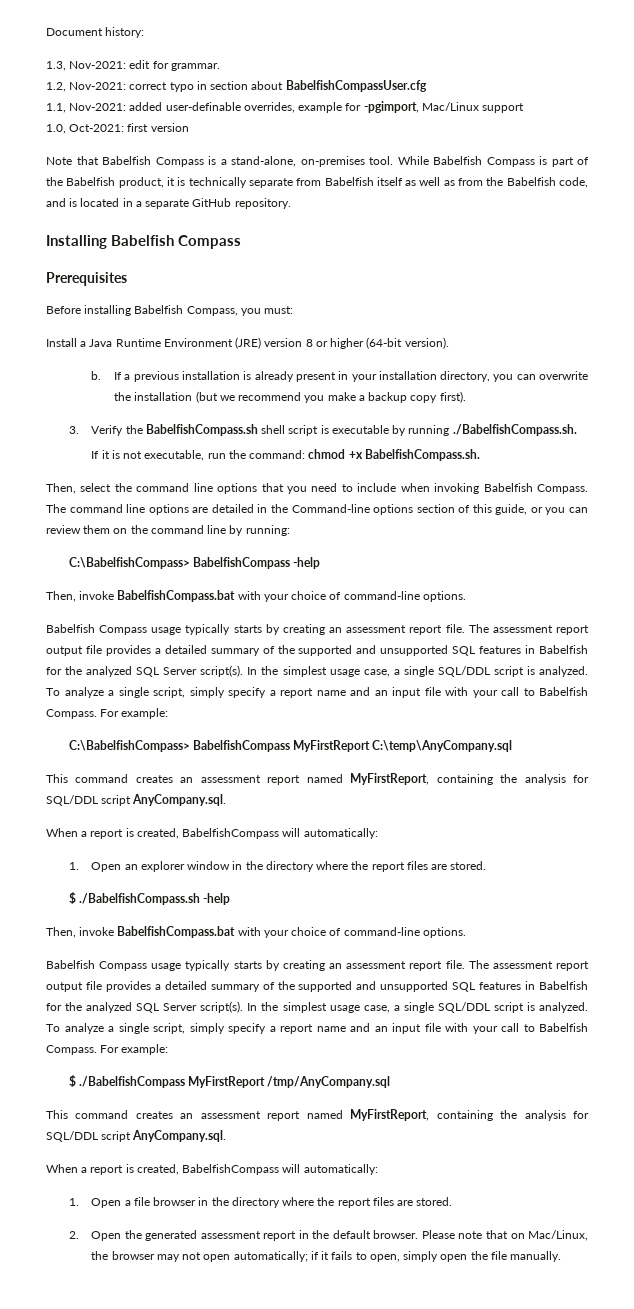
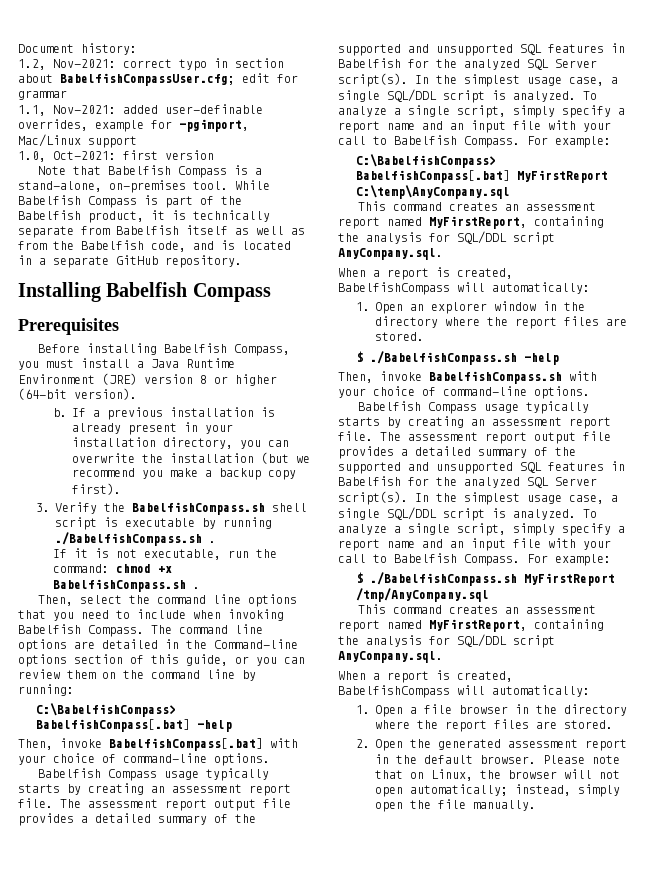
[46,60,220,71] // 1.3, Nov-2021: edit for grammar. -> (137, 49) none
[285,80,427,92] BabelfishCompassUser.cfg -> [60,73,298,86] [18,90,67,100] BabelfishCompassUser.cfg; edit for grammar
[264,306,294,314] [46,338,77,347] must: // Install -> [46,358,130,368] must install
[452,424,577,436] ./BabelfishCompass.sh. -> [54,532,216,546] ./BabelfishCompass.sh .
[364,449,480,461] BabelfishCompass.sh. -> [53,579,201,592] BabelfishCompass.sh .
[192,557,321,569] [46,590,236,602] BabelfishCompass -help // Then, invoke BabelfishCompass.bat -> [35,719,232,732] [18,738,263,751] BabelfishCompass[.bat] -help // Then, invoke BabelfishCompass[.bat]
[192,740,290,752] BabelfishCompass -> [355,170,510,183] BabelfishCompass[.bat]
[117,926,236,938] BabelfishCompass.bat -> [429,371,562,384] BabelfishCompass.sh
[78,1076,185,1088] ./BabelfishCompass -> [369,572,517,586] ./BabelfishCompass.sh
[527,1230,588,1241] Mac/Linux, -> [430,769,473,781] Linux,
[156,1254,180,1262] may -> [563,769,592,779] will
[310,1251,400,1262] if it fails to open, -> [514,784,571,796] instead,

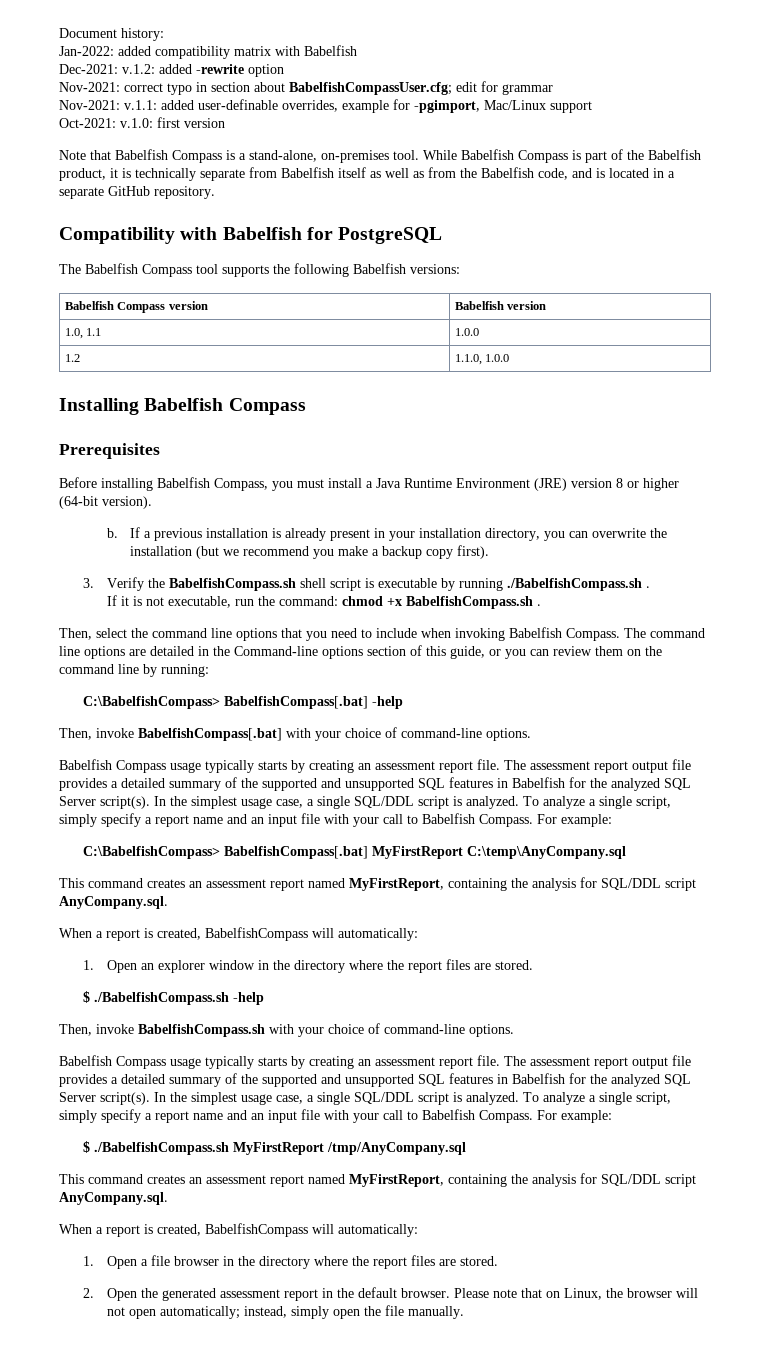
[18,59,46,70] 1.2, -> [59,45,357,59] [59,64,284,77] Jan-2022: added compatibility matrix with Babelfish // Dec-2021: v.1.2: added -rewrite option //
[18,105,116,116] 1.1, Nov-2021: -> [59,100,157,110] Nov-2021: v.1.1:
[18,151,116,162] 1.0, Oct-2021: -> [59,118,153,128] Oct-2021: v.1.0:
(242, 261) none -> [59,227,443,244] [59,263,460,277] [64,301,208,313] [454,301,547,310] [64,328,102,339] [454,328,479,336] [64,354,80,362] [454,354,510,365] // Compatibility with Babelfish for PostgreSQL // The Babelfish Compass tool supports the following Babelfish versions: // Babelfish Compass version | Babelfish version // 1.0, 1.1 | 1.0.0 // 1.2 | 1.1.0, 1.0.0

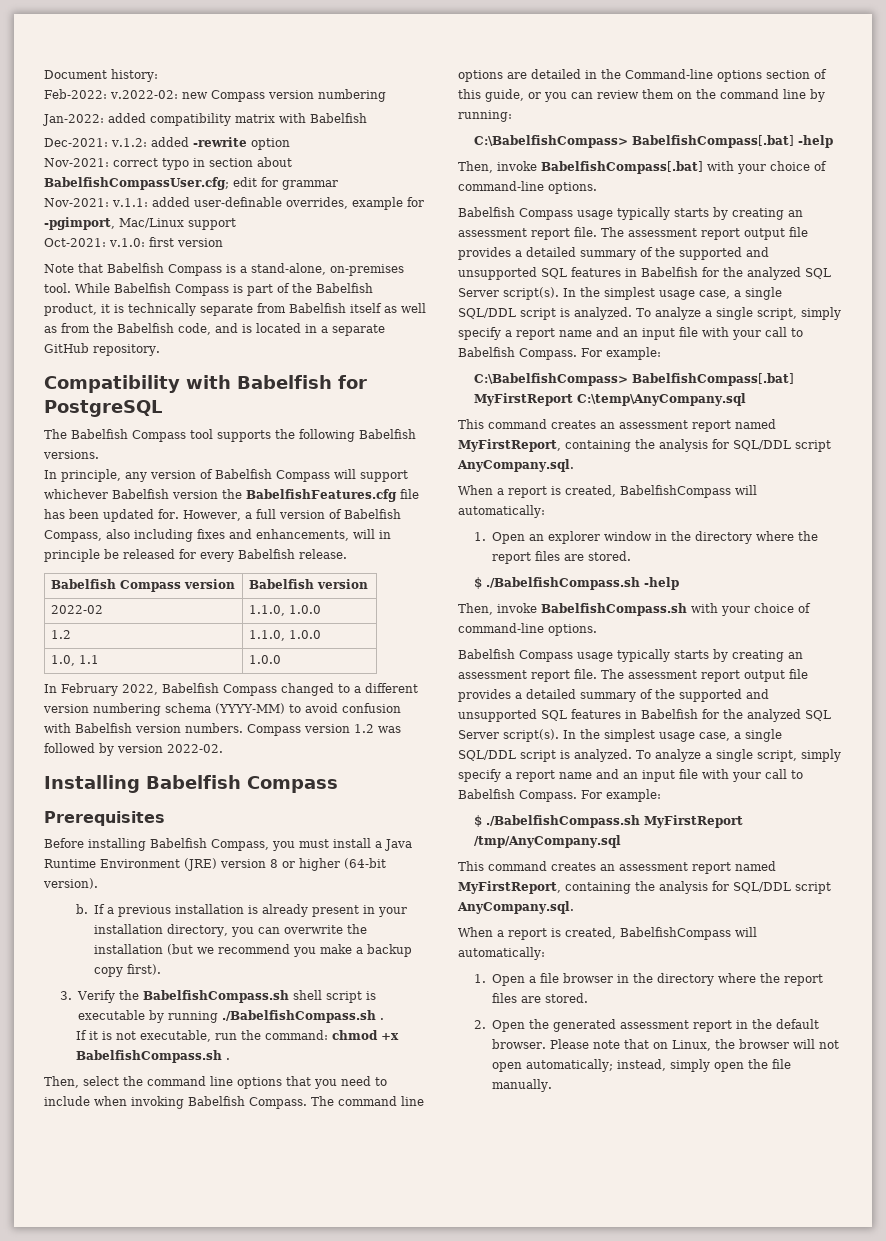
(164, 34) none -> [44,89,386,102] // Feb-2022: v.2022-02: new Compass version numbering
[410,264,460,274] versions: -> [43,450,99,459] [44,469,408,482] [44,489,419,502] [44,509,401,522] [44,529,391,542] [44,549,347,562] versions. // In principle, any version of Babelfish Compass will support whichever Babelfish version the BabelfishFeatures.cfg file has been updated for. However, a full version of Babelfish Compass, also including fixes and enhancements, will in principle be released for every Babelfish release.
[64,328,102,339] 1.0, 1.1 | -> [50,605,103,614] [248,605,285,616] 2022-02 | 1.1.0,
(510, 358) none -> [50,655,99,666] [248,655,281,664] [44,683,418,696] [43,703,401,716] [44,723,401,736] [44,743,223,756] // 1.0, 1.1 | 1.0.0 // In February 2022, Babelfish Compass changed to a different version numbering schema (YYYY-MM) to avoid confusion with Babelfish version numbers. Compass version 1.2 was followed by version 2022-02.

